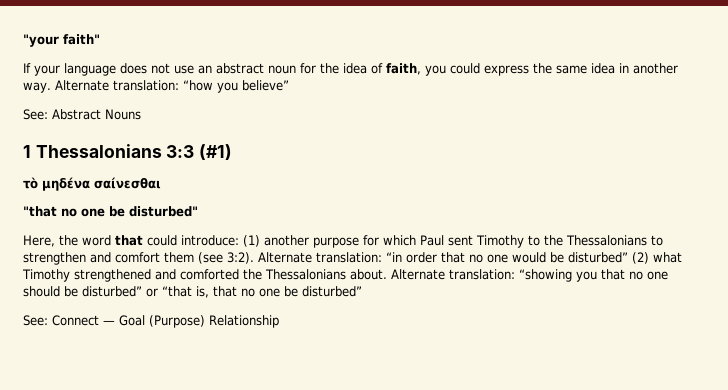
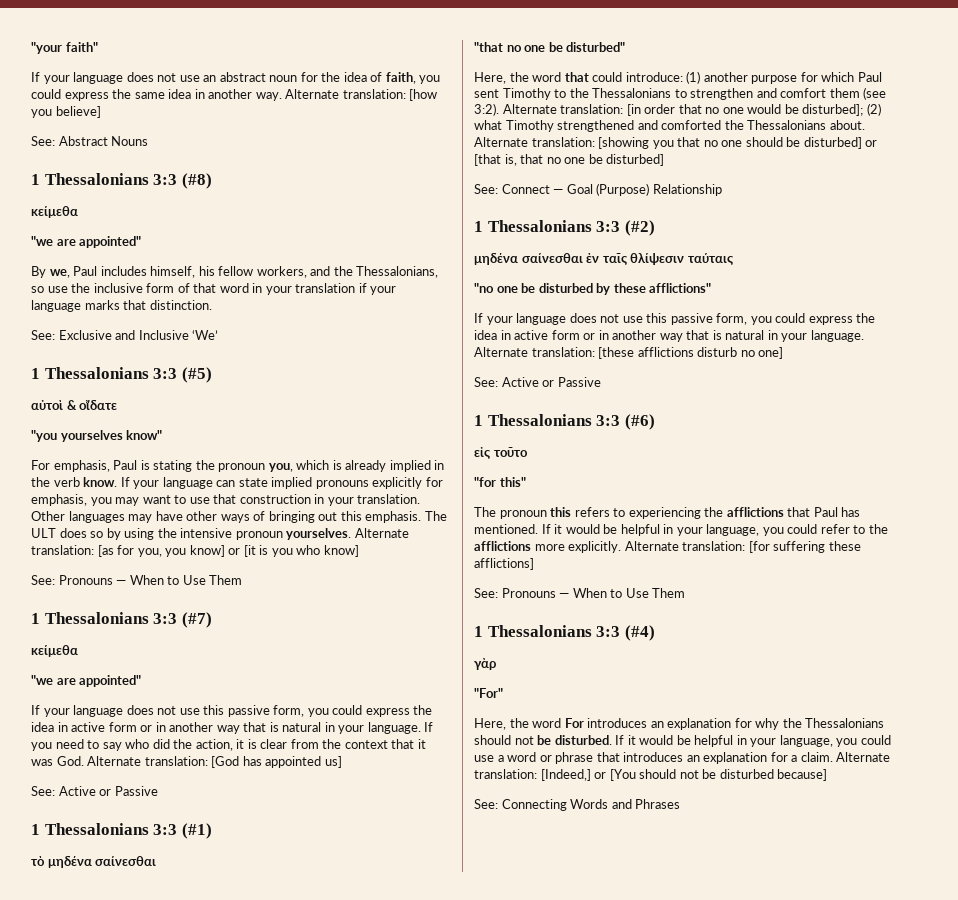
[182,80,289,93] “how you believe” -> [409,89,438,101] [31,106,101,118] [how you believe]
(141, 114) none -> [31,173,212,189] [31,206,78,218] [31,236,142,248] [31,266,439,278] [31,283,397,295] [31,300,212,312] [31,330,219,340] [31,367,212,383] [31,400,118,410] [31,430,163,442] [31,460,445,472] [31,477,443,489] [31,494,421,506] [31,511,447,523] [31,528,409,540] [31,545,359,557] [31,575,243,585] [31,612,212,628] [31,645,78,657] [31,675,142,687] [31,705,433,717] [31,722,434,734] [31,739,426,751] [31,756,342,768] [31,786,158,796] // 1 Thessalonians 3:3 (#8) // κείμεθα // "we are appointed" // By we, Paul includes himself, his fellow workers, and the Thessalonians, so use the inclusive form of that word in your translation if your language marks that distinction. // See: Exclusive and Inclusive ‘We’ // 1 Thessalonians 3:3 (#5) // αὐτοὶ & οἴδατε // "you yourselves know" // For emphasis, Paul is stating the pronoun you, which is already implied in the verb know. If your language can state implied pronouns explicitly for emphasis, you may want to use that construction in your translation. Other languages may have other ways of bringing out this emphasis. The ULT does so by using the intensive pronoun yourselves. Alternate translation: [as for you, you know] or [it is you who know] // See: Pronouns — When to Use Them // 1 Thessalonians 3:3 (#7) // κείμεθα // "we are appointed" // If your language does not use this passive form, you could express the idea in active form or in another way that is natural in your language. If you need to say who did the action, it is clear from the context that it was God. Alternate translation: [God has appointed us] // See: Active or Passive
[386,252,402,262] “in -> [626,104,641,116] [in
[568,252,628,263] disturbed” -> [802,104,864,116] disturbed];
[519,269,572,282] “showing -> [598,137,650,149] [showing
[82,286,192,297] disturbed” or “that -> [803,137,878,149] [474,154,501,166] disturbed] or [that
[302,286,362,297] disturbed” -> [606,154,665,166] disturbed]
(279, 321) none -> [474,220,655,236] [474,253,733,265] [474,283,712,295] [474,313,876,325] [474,330,864,342] [474,347,784,359] [474,377,601,387] [474,414,655,430] [474,447,528,459] [474,477,526,487] [474,507,861,519] [474,524,888,536] [474,541,861,553] [474,558,534,570] [474,588,686,598] [474,625,655,641] [474,658,496,670] [474,688,503,698] [474,718,885,730] [474,735,891,747] [474,752,891,764] [474,769,828,781] [474,799,681,811] // 1 Thessalonians 3:3 (#2) // μηδένα σαίνεσθαι ἐν ταῖς θλίψεσιν ταύταις // "no one be disturbed by these afflictions" // If your language does not use this passive form, you could express the idea in active form or in another way that is natural in your language. Alternate translation: [these afflictions disturb no one] // See: Active or Passive // 1 Thessalonians 3:3 (#6) // εἰς τοῦτο // "for this" // The pronoun this refers to experiencing the afflictions that Paul has mentioned. If it would be helpful in your language, you could refer to the afflictions more explicitly. Alternate translation: [for suffering these afflictions] // See: Pronouns — When to Use Them // 1 Thessalonians 3:3 (#4) // γὰρ // "For" // Here, the word For introduces an explanation for why the Thessalonians should not be disturbed. If it would be helpful in your language, you could use a word or phrase that introduces an explanation for a claim. Alternate translation: [Indeed,] or [You should not be disturbed because] // See: Connecting Words and Phrases

